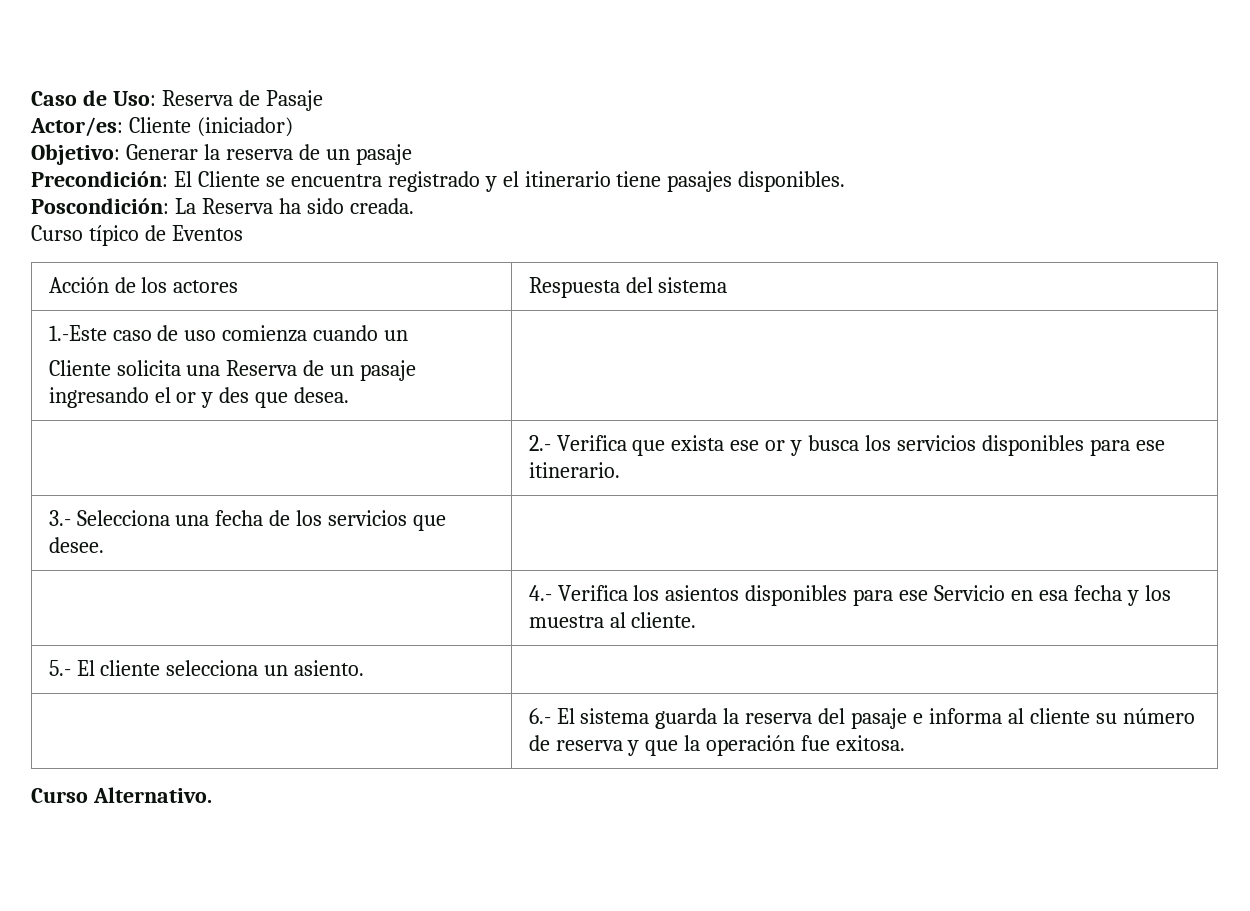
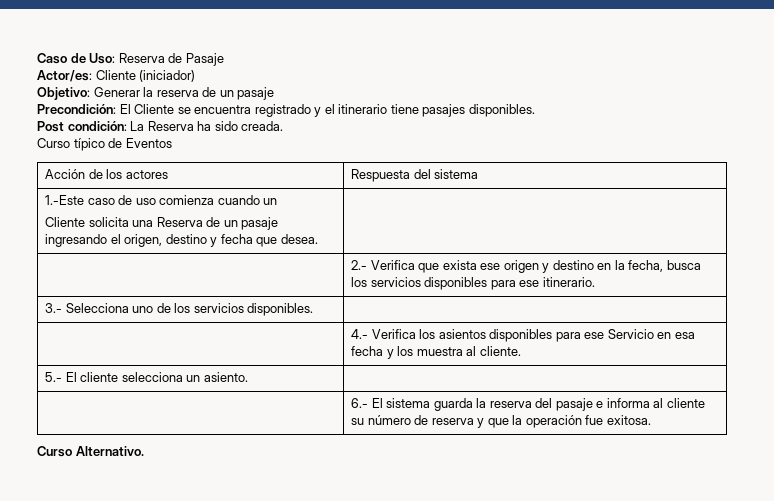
[31,198,169,214] Poscondición: -> [37,121,127,132] Post condición:
[176,387,250,408] or y des -> [124,234,253,247] origen, destino y fecha
[765,440,803,456] or y -> [503,260,664,273] origen y destino en la fecha,
[175,510,264,526] una fecha -> [132,306,154,313] uno
[413,515,447,531] [48,537,104,553] que desee. -> [247,303,314,316] disponibles.

